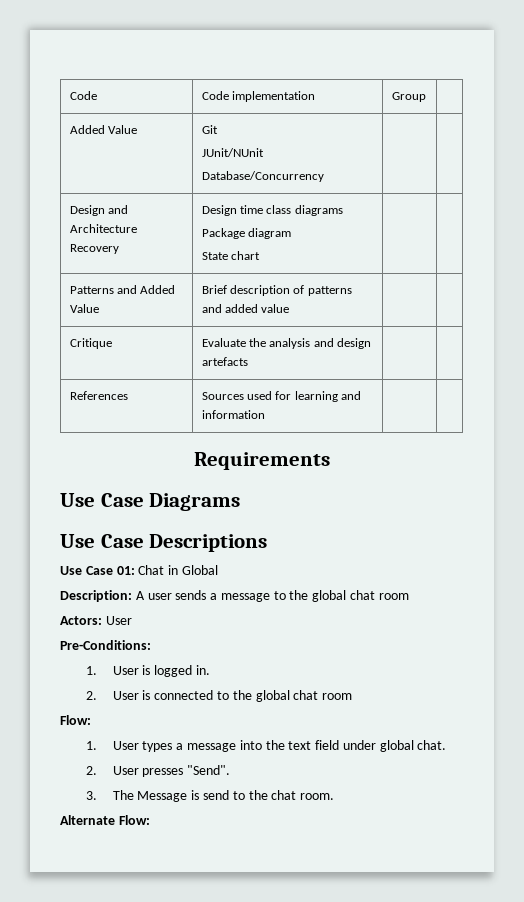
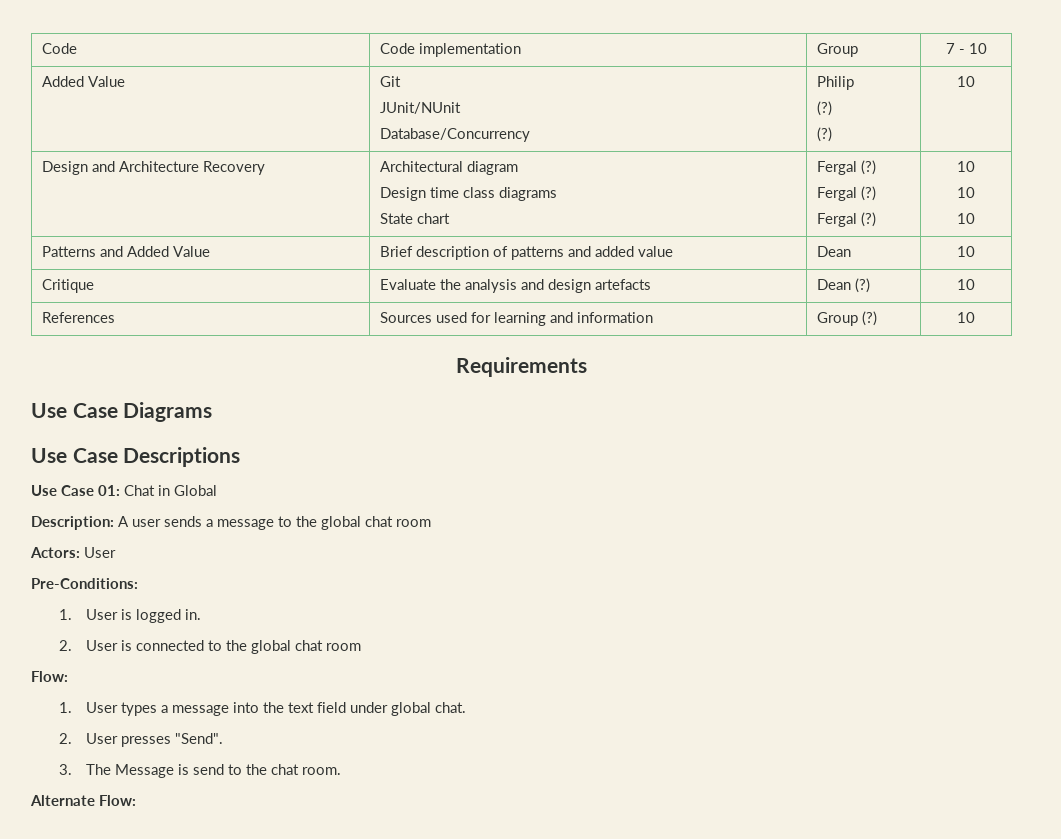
(426, 97) none -> [945,43,987,54] 7 - 10
(324, 176) | -> [817,76,855,90] [817,101,833,116] [817,127,833,142] [957,76,975,87] Philip // (?) // (?) | 10
(119, 249) none -> [380,161,519,175] Architectural diagram //
[201,228,292,239] // Package diagram -> (558, 194) none
(261, 255) | -> [817,160,877,175] [817,186,877,201] [817,212,877,227] [957,161,975,172] [957,187,975,198] [957,213,975,224] Fergal (?) // Fergal (?) // Fergal (?) | 10 // 10 // 10
(290, 308) | -> [817,246,852,257] [957,246,975,257] Dean | 10
(248, 361) | -> [817,278,871,293] [957,279,975,290] Dean (?) | 10
(265, 414) | -> [817,311,878,326] [957,312,975,323] Group (?) | 10

